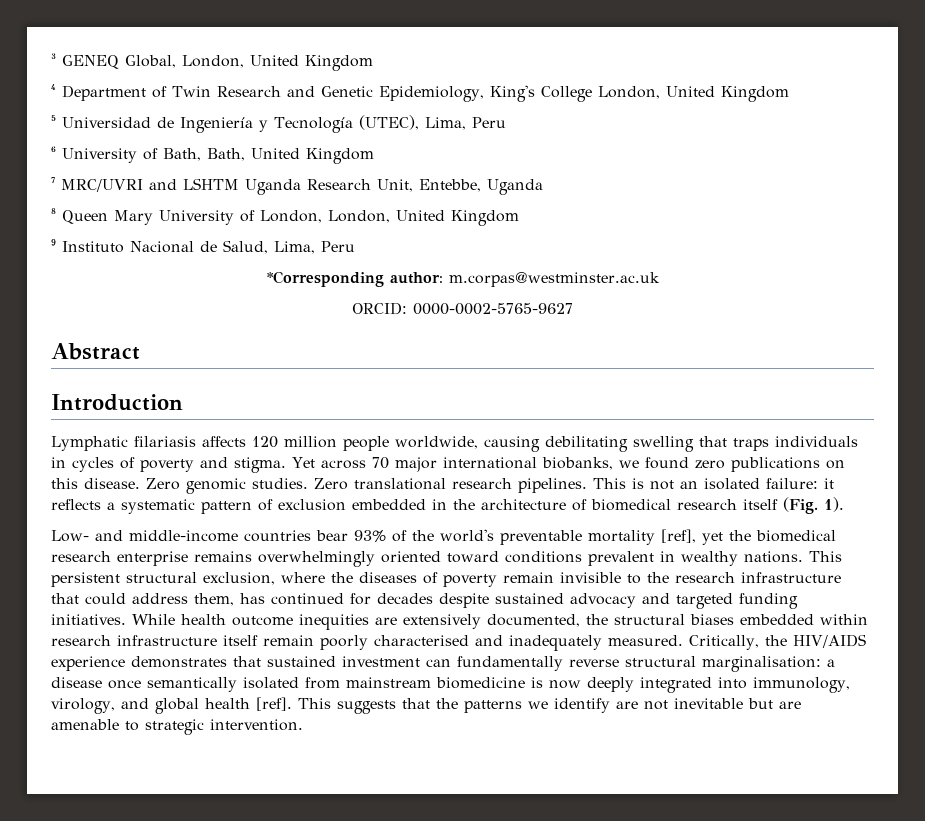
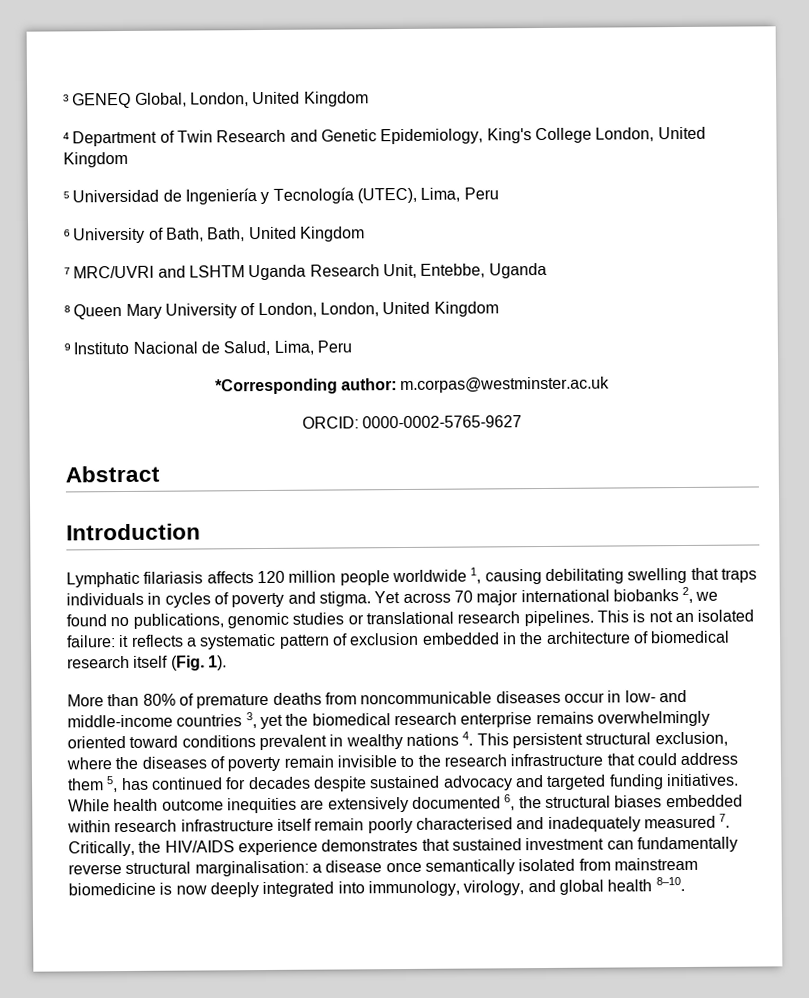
[395,436,478,449] worldwide, -> [391,567,482,584] worldwide 1,
[541,457,845,472] [51,478,348,494] biobanks, we found zero publications on this disease. Zero genomic studies. Zero -> [612,586,719,604] [66,612,364,629] biobanks 2, we found no publications, genomic studies or
[51,529,696,545] Low- and middle-income countries bear 93% of the world's preventable mortality [ref], -> [67,689,687,709] [67,712,257,729] More than 80% of premature deaths from noncommunicable diseases occur in low- and middle-income countries 3,
[744,551,803,563] nations. -> [405,731,474,746] nations 4.
[194,593,234,606] them, -> [67,776,119,793] them 5,
[487,614,580,627] documented, -> [411,794,516,811] documented 6,
[608,635,683,646] measured. -> [643,813,731,829] measured 7.
[255,697,801,714] [51,719,303,735] [ref]. This suggests that the patterns we identify are not inevitable but are amenable to strategic intervention. -> [655,877,685,892] 8–10.

